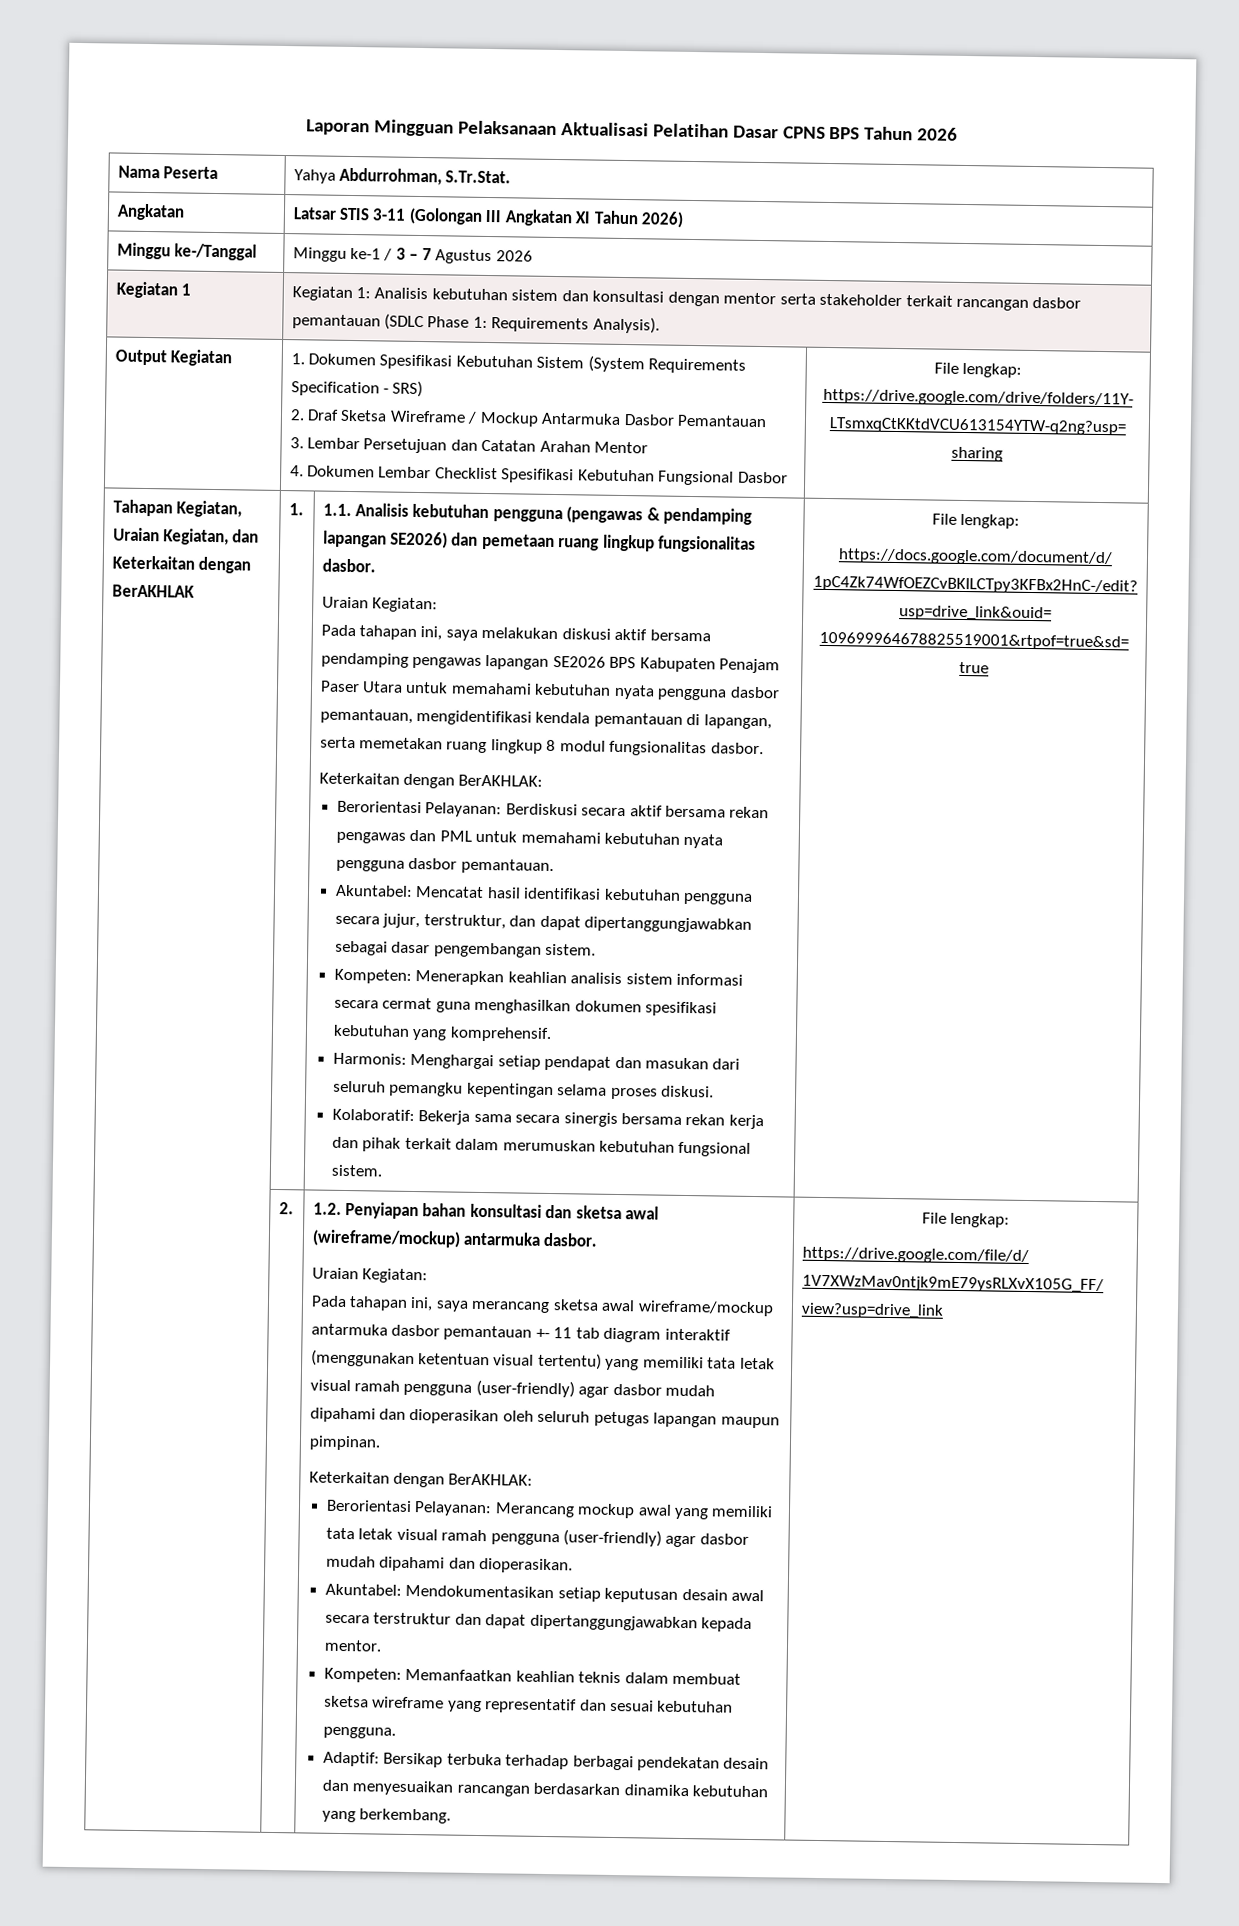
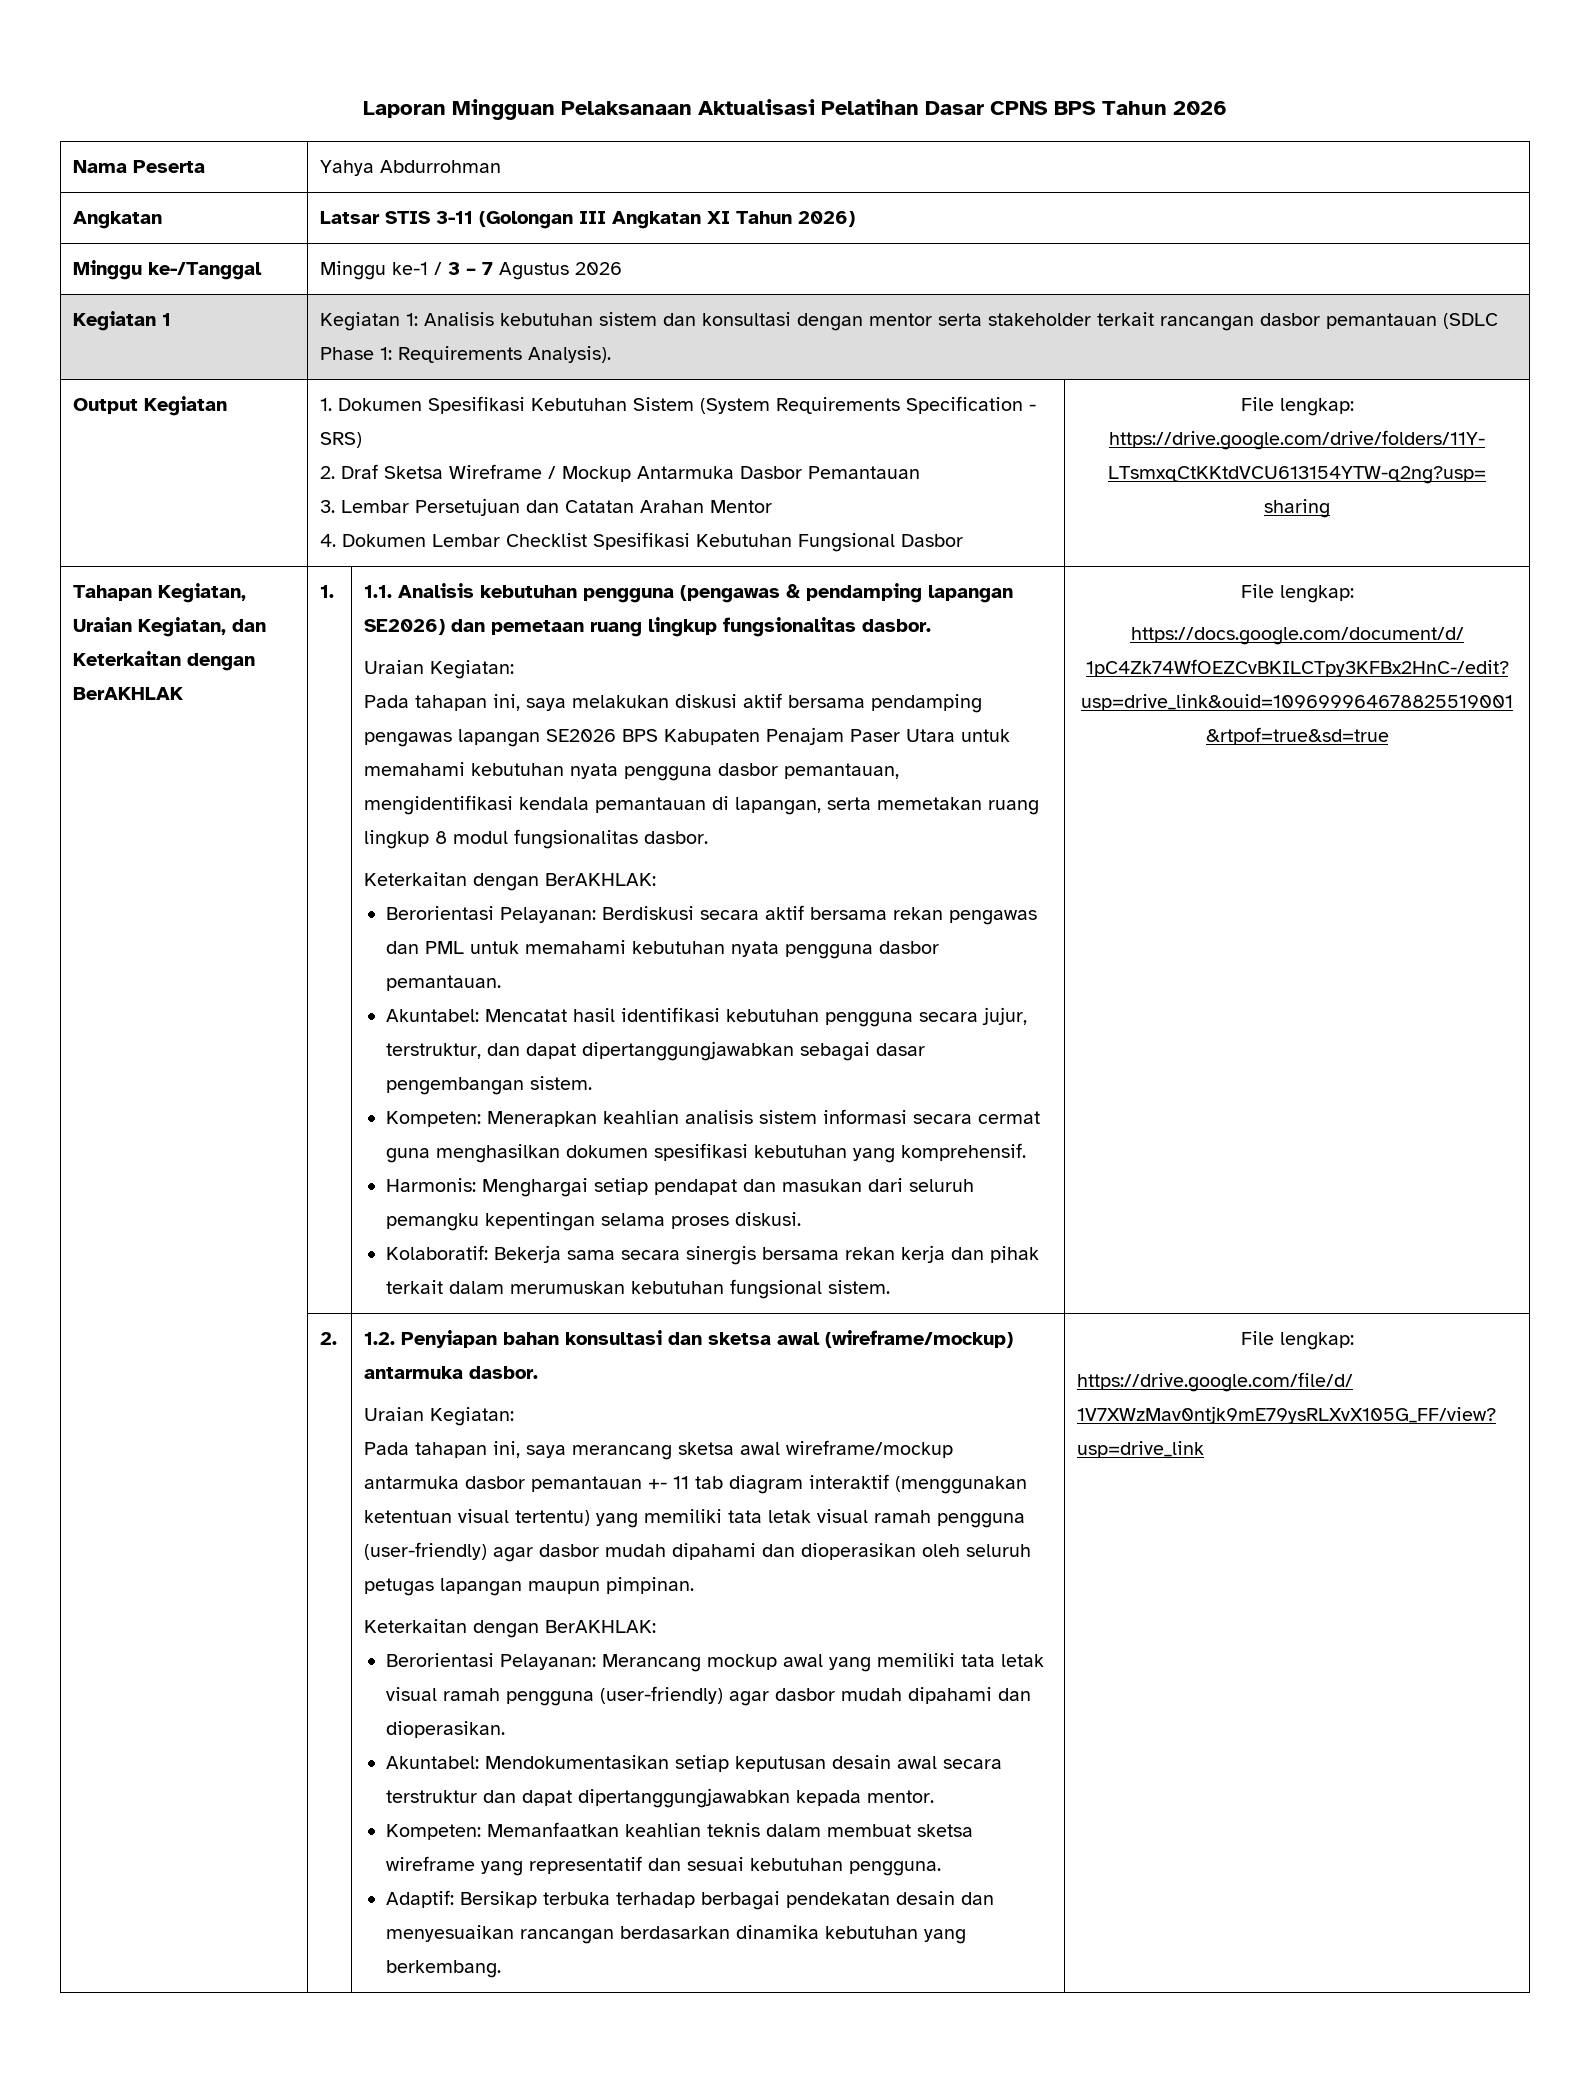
[339,167,512,186] Abdurrohman, S.Tr.Stat. -> [379,160,501,173] Abdurrohman

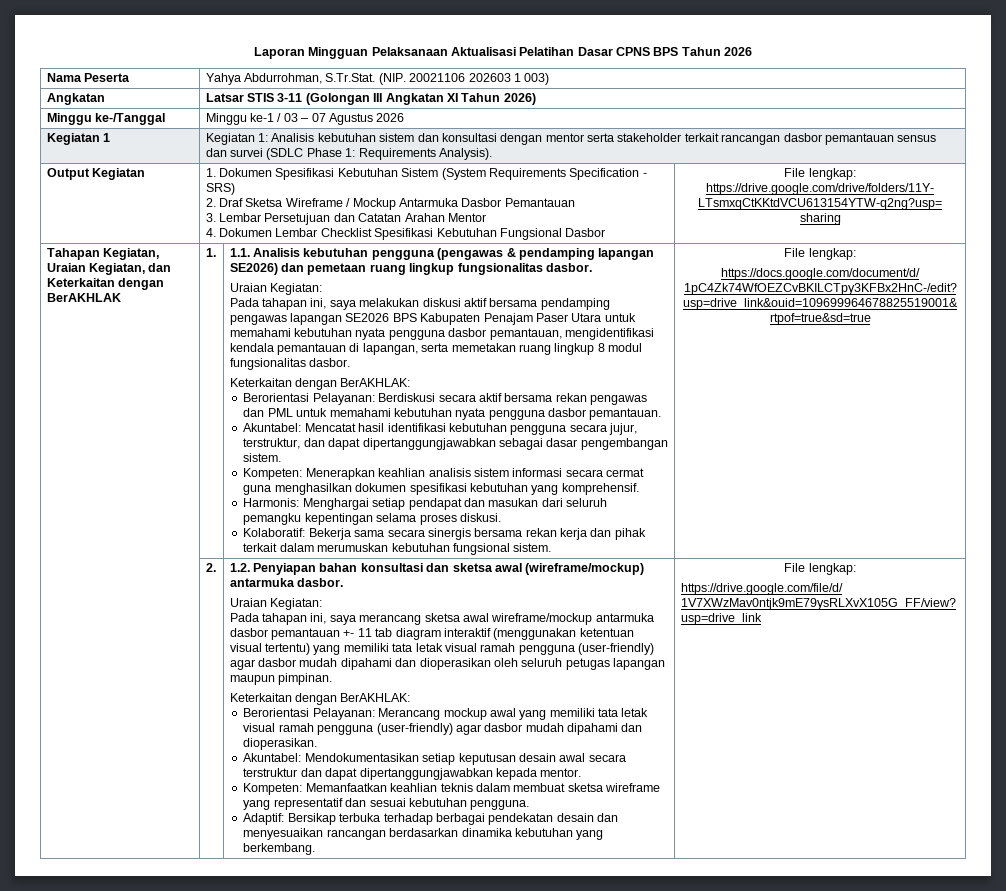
[379,160,501,173] Abdurrohman -> [244,73,550,85] Abdurrohman, S.Tr.Stat. (NIP. 20021106 202603 1 003)
[447,262,493,275] 3 – 7 -> [283,113,326,122] 03 – 07
(1437, 321) none -> [897,135,937,142] [205,148,264,157] sensus dan survei

